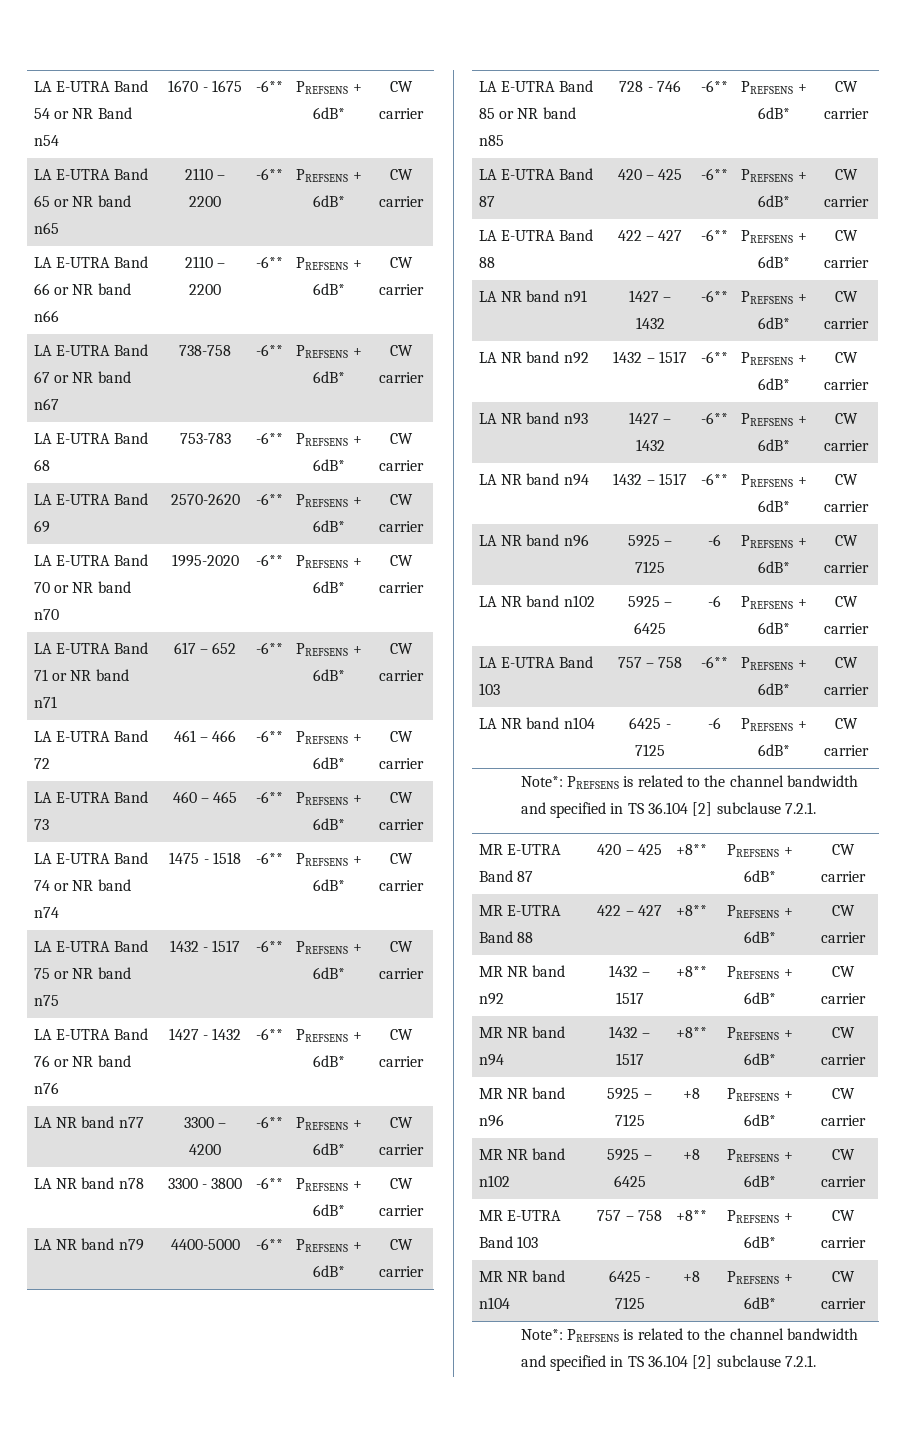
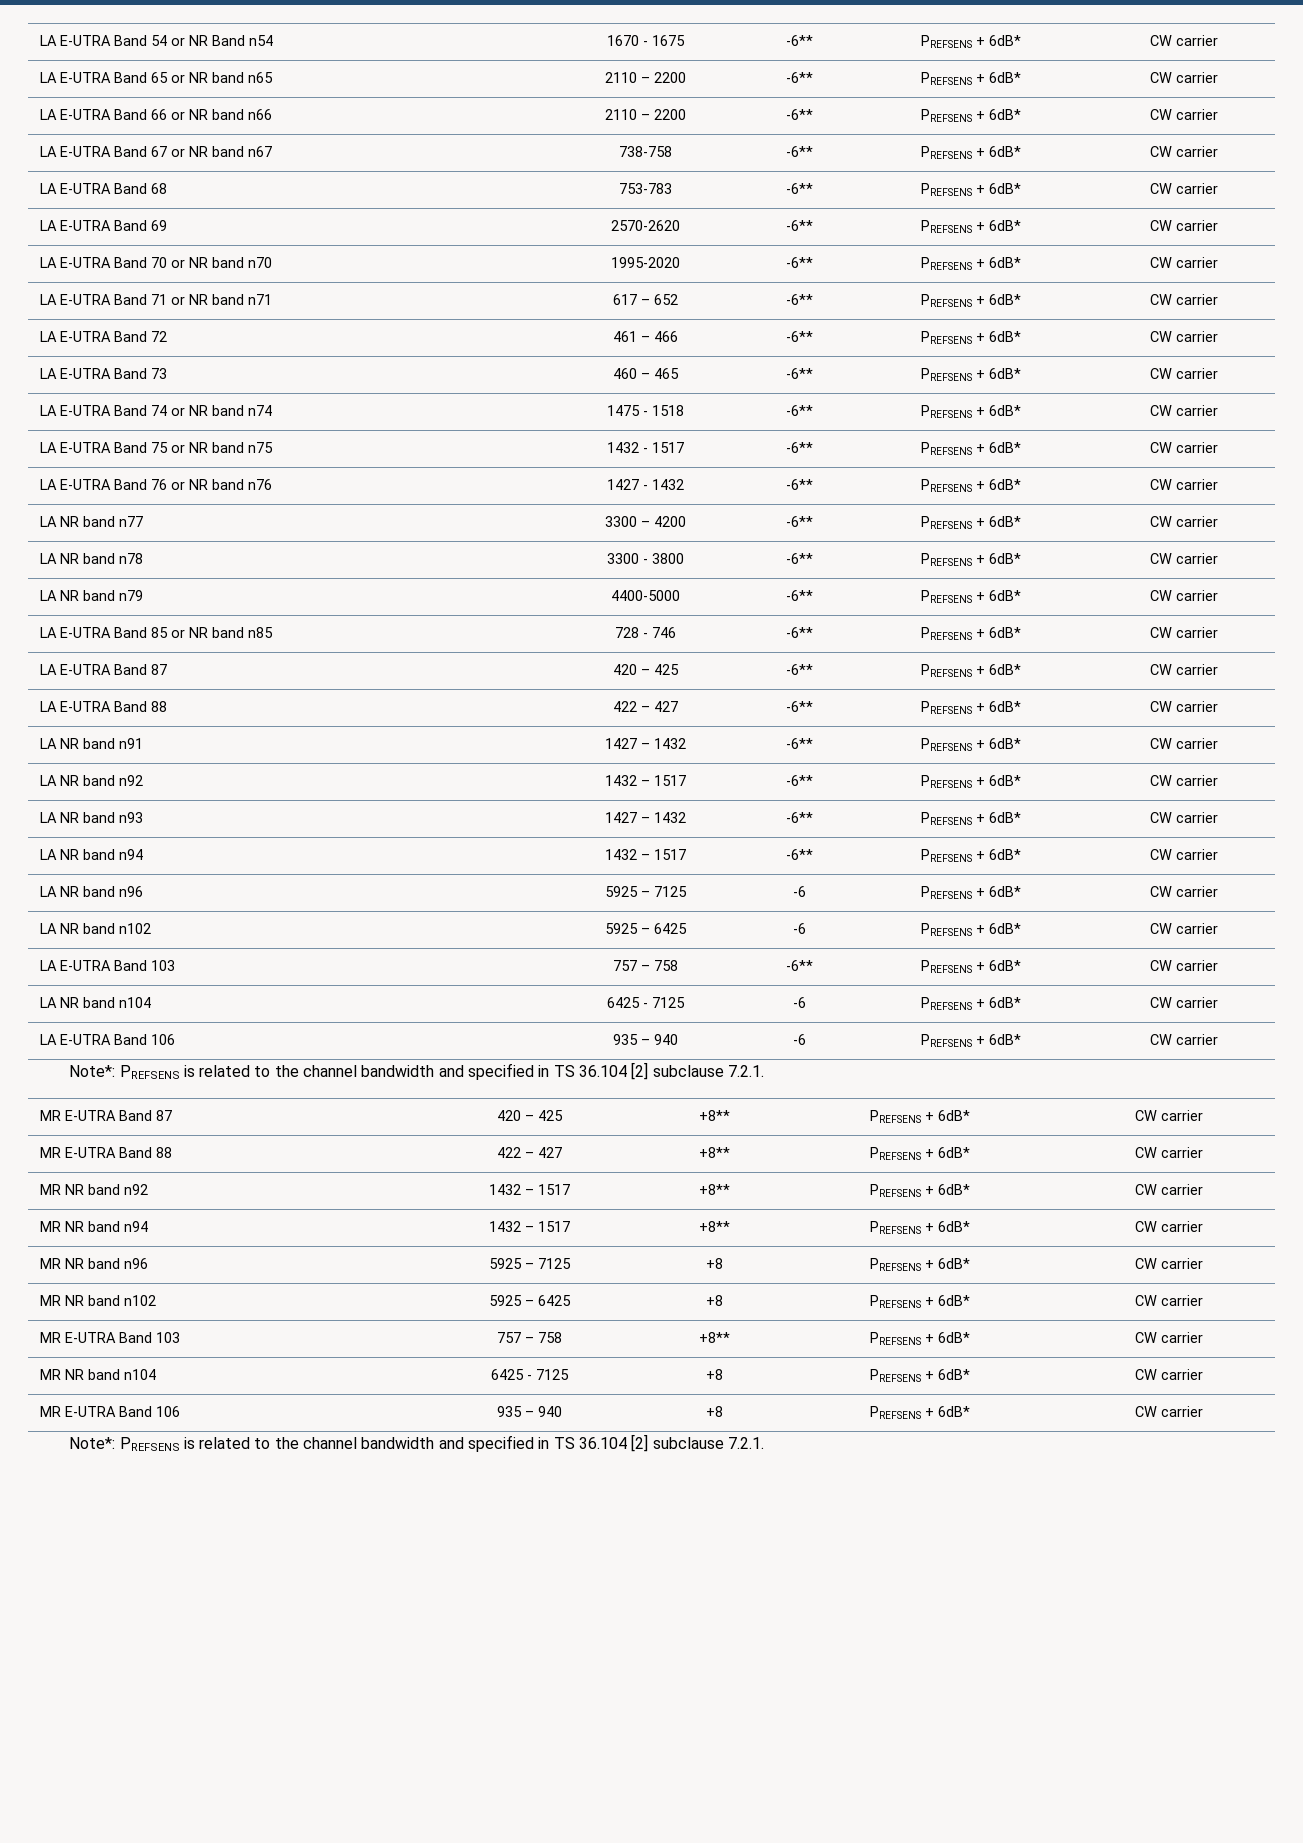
(869, 750) none -> [39,1034,175,1045] [613,1034,678,1045] [792,1034,806,1045] [921,1034,1021,1047] [1150,1034,1218,1045] // LA E-UTRA Band 106 | 935 – 940 | -6 | PREFSENS + 6dB* | CW carrier
(866, 1303) none -> [39,1406,180,1417] [497,1406,562,1417] [705,1406,723,1417] [869,1406,970,1419] [1134,1406,1203,1417] // MR E-UTRA Band 106 | 935 – 940 | +8 | PREFSENS + 6dB* | CW carrier

